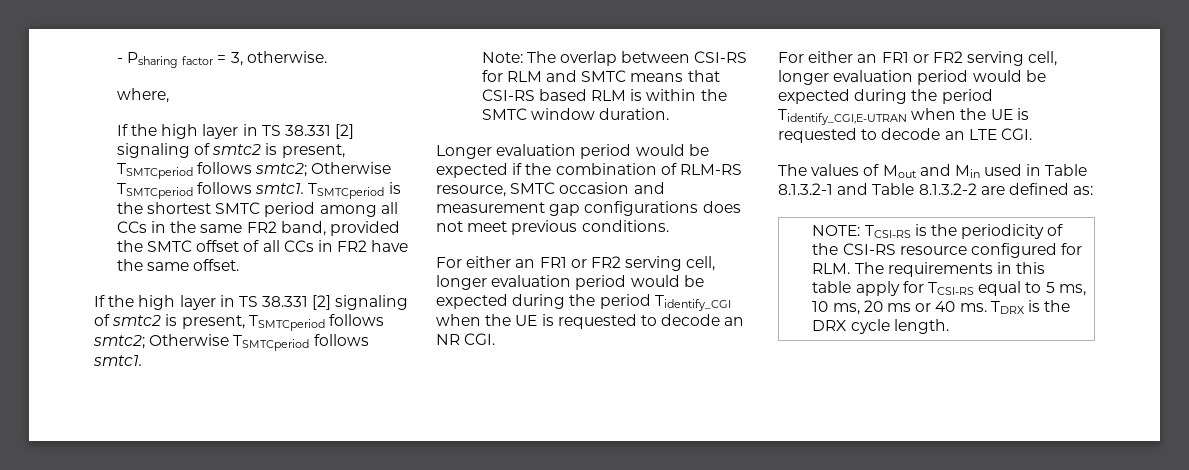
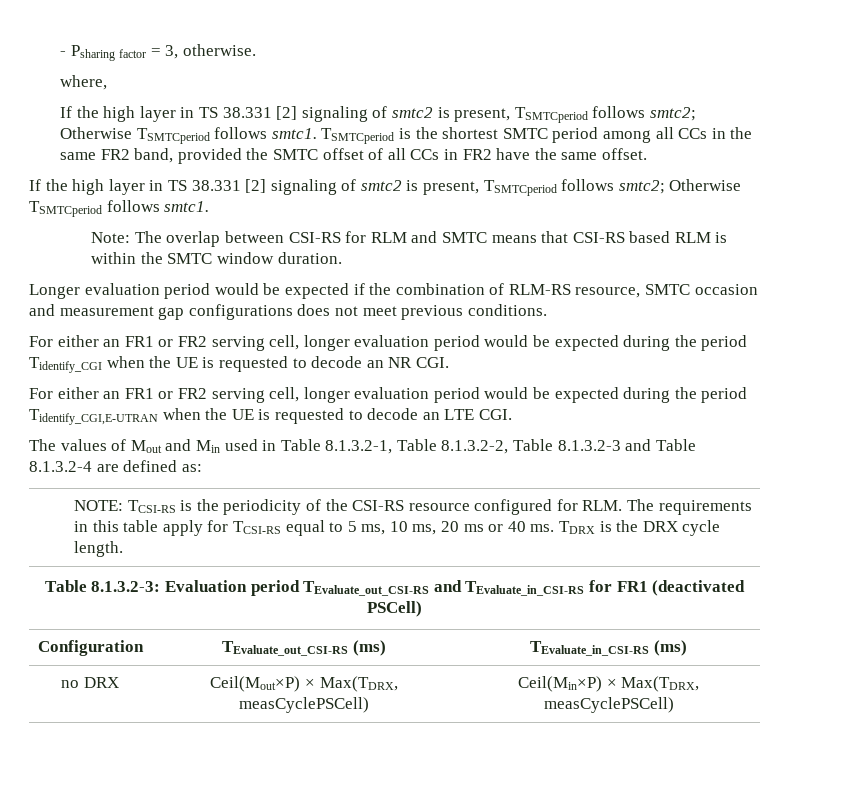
[778,183,833,195] 8.1.3.2-1 -> [325,439,621,454] 8.1.3.2-1, Table 8.1.3.2-2, Table 8.1.3.2-3
[918,183,977,195] 8.1.3.2-2 -> [29,461,92,472] 8.1.3.2-4
(949, 326) none -> [44,580,746,596] [367,601,422,617] [37,640,144,656] [222,640,386,656] [530,640,687,656] [61,677,119,688] [210,676,398,692] [239,697,369,713] [517,676,700,692] [543,697,674,713] // Table 8.1.3.2-3: Evaluation period TEvaluate_out_CSI-RS and TEvaluate_in_CSI-RS for FR1 (deactivated PSCell) // Configuration | TEvaluate_out_CSI-RS (ms) | TEvaluate_in_CSI-RS (ms) // no DRX | Ceil(Mout×P) × Max(TDRX, measCyclePSCell) | Ceil(Min×P) × Max(TDRX, measCyclePSCell)

